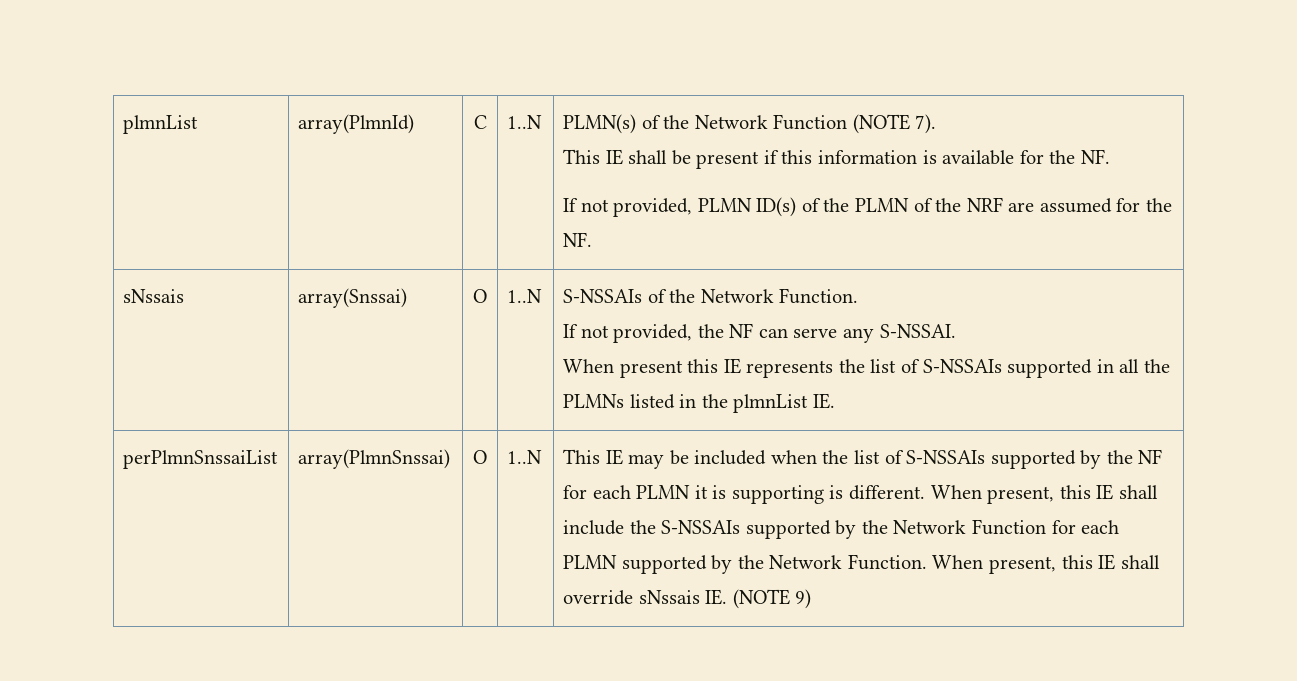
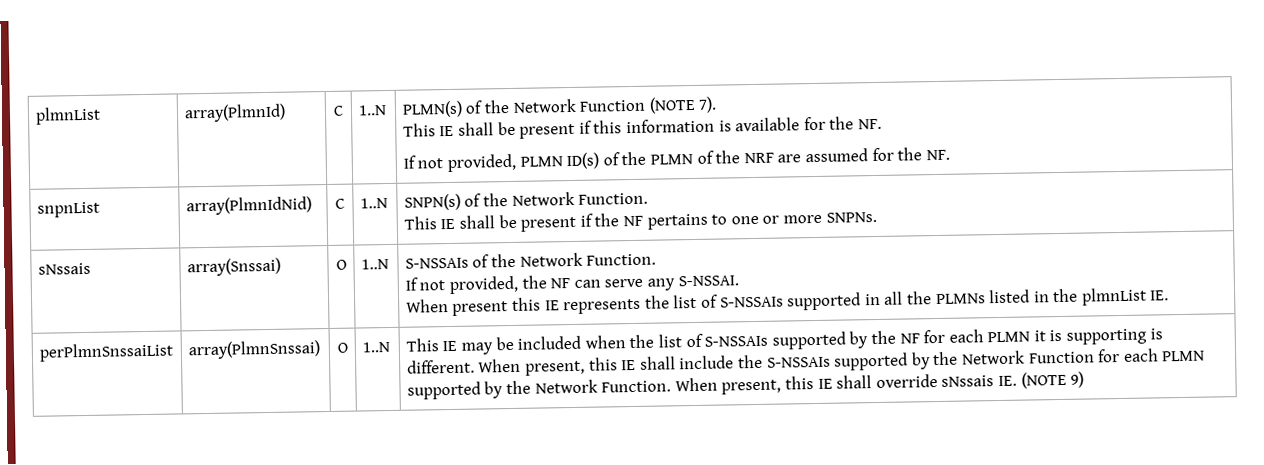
(593, 239) none -> [36,201,100,218] [185,196,312,216] [335,198,345,209] [359,198,388,209] [403,191,649,211] [403,211,877,232] // snpnList | array(PlmnIdNid) | C | 1..N | SNPN(s) of the Network Function. // This IE shall be present if the NF pertains to one or more SNPNs.

